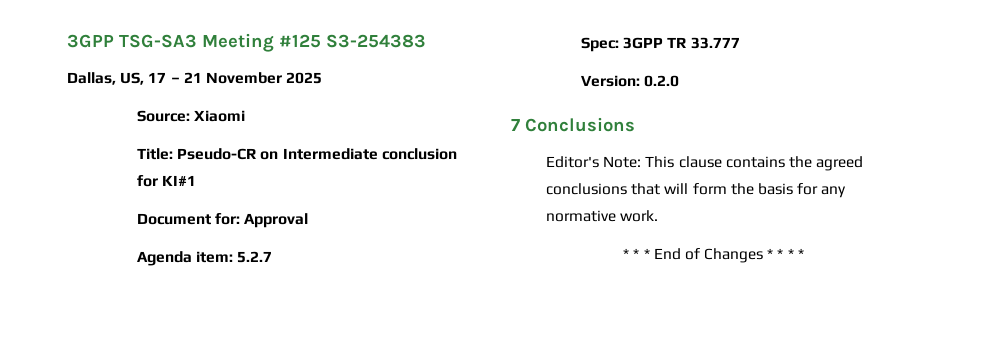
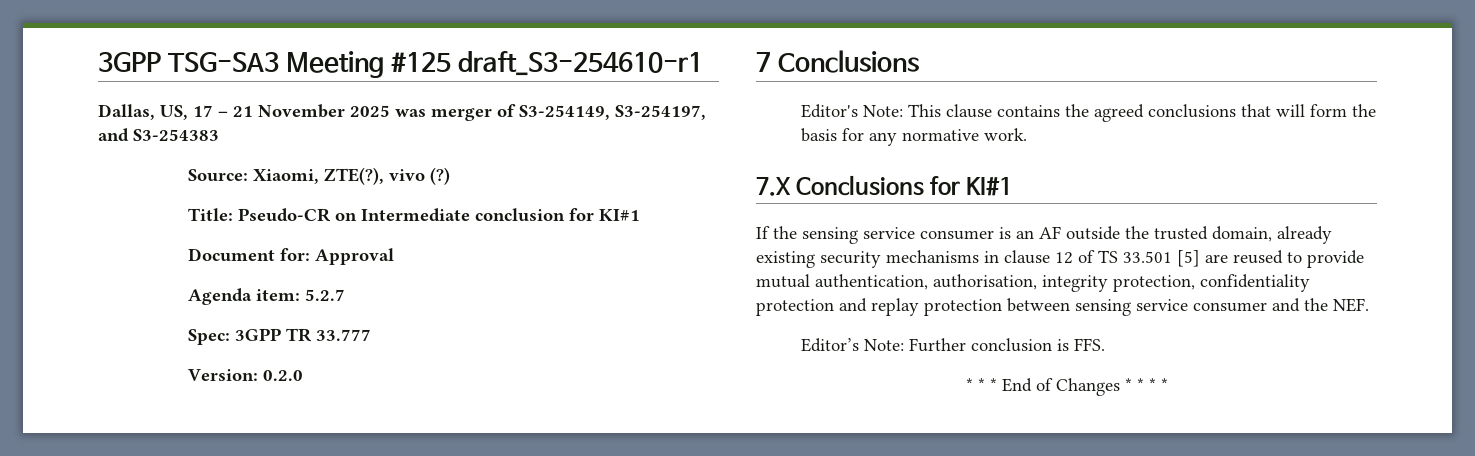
[326,34,426,48] S3-254383 -> [458,51,704,76] draft_S3-254610-r1
[137,110,246,122] // Source: Xiaomi -> [395,104,706,121] [98,128,219,142] [188,167,451,185] was merger of S3‑254149, S3‑254197, and S3‑254383 // Source: Xiaomi, ZTE(?), vivo (?)
(659, 216) none -> [756,175,1013,196] [756,226,1332,244] [756,250,1364,268] [756,274,1310,292] [756,298,1369,316] [801,338,1106,352] // 7.X Conclusions for KI#1 // If the sensing service consumer is an AF outside the trusted domain, already existing security mechanisms in clause 12 of TS 33.501 [5] are reused to provide mutual authentication, authorisation, integrity protection, confidentiality protection and replay protection between sensing service consumer and the NEF. // Editor’s Note: Further conclusion is FFS.

